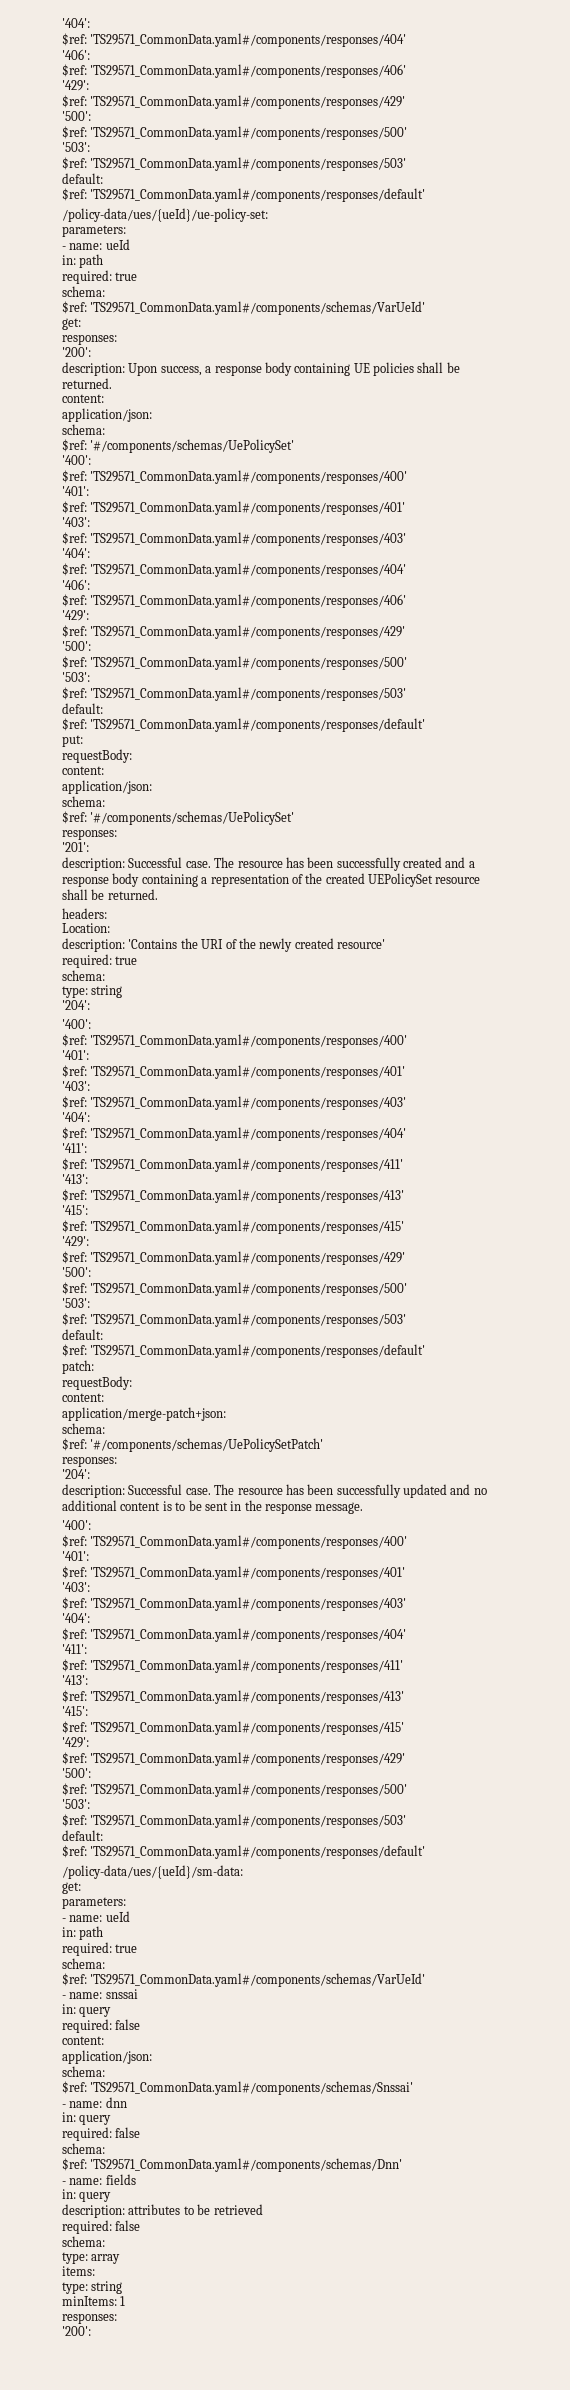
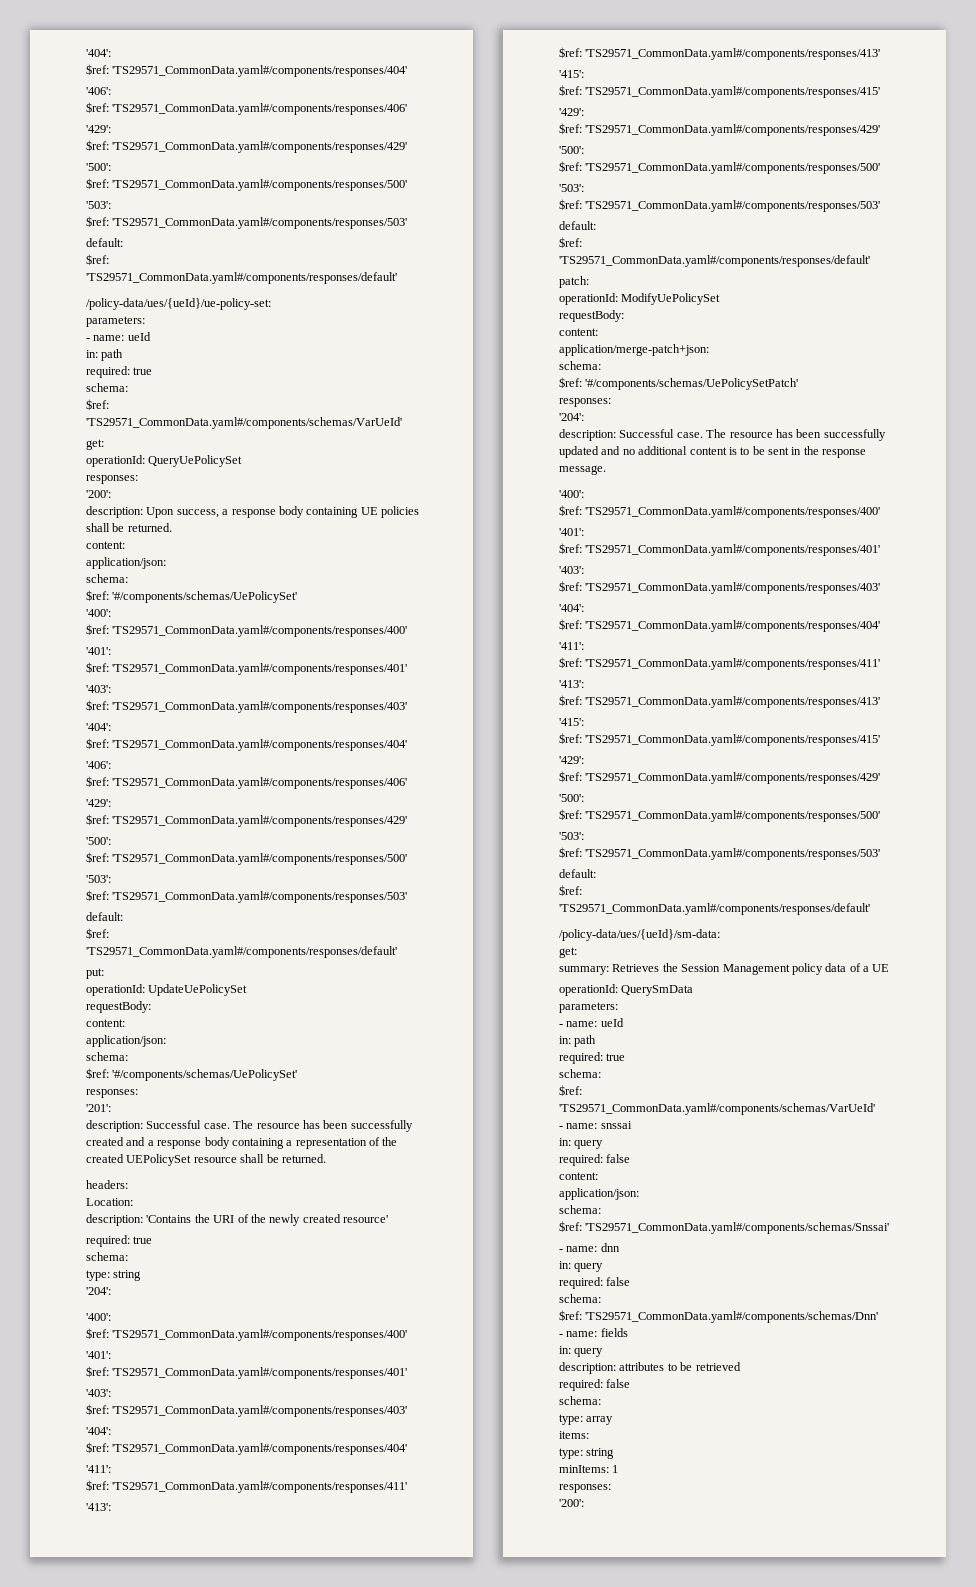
(81, 324) none -> [86,455,243,467] // operationId: QueryUePolicySet
(83, 741) none -> [86,984,248,996] // operationId: UpdateUePolicySet
(94, 1367) none -> [559,293,721,305] // operationId: ModifyUePolicySet
(81, 1888) none -> [559,963,890,975] [559,984,694,996] // summary: Retrieves the Session Management policy data of a UE // operationId: QuerySmData

